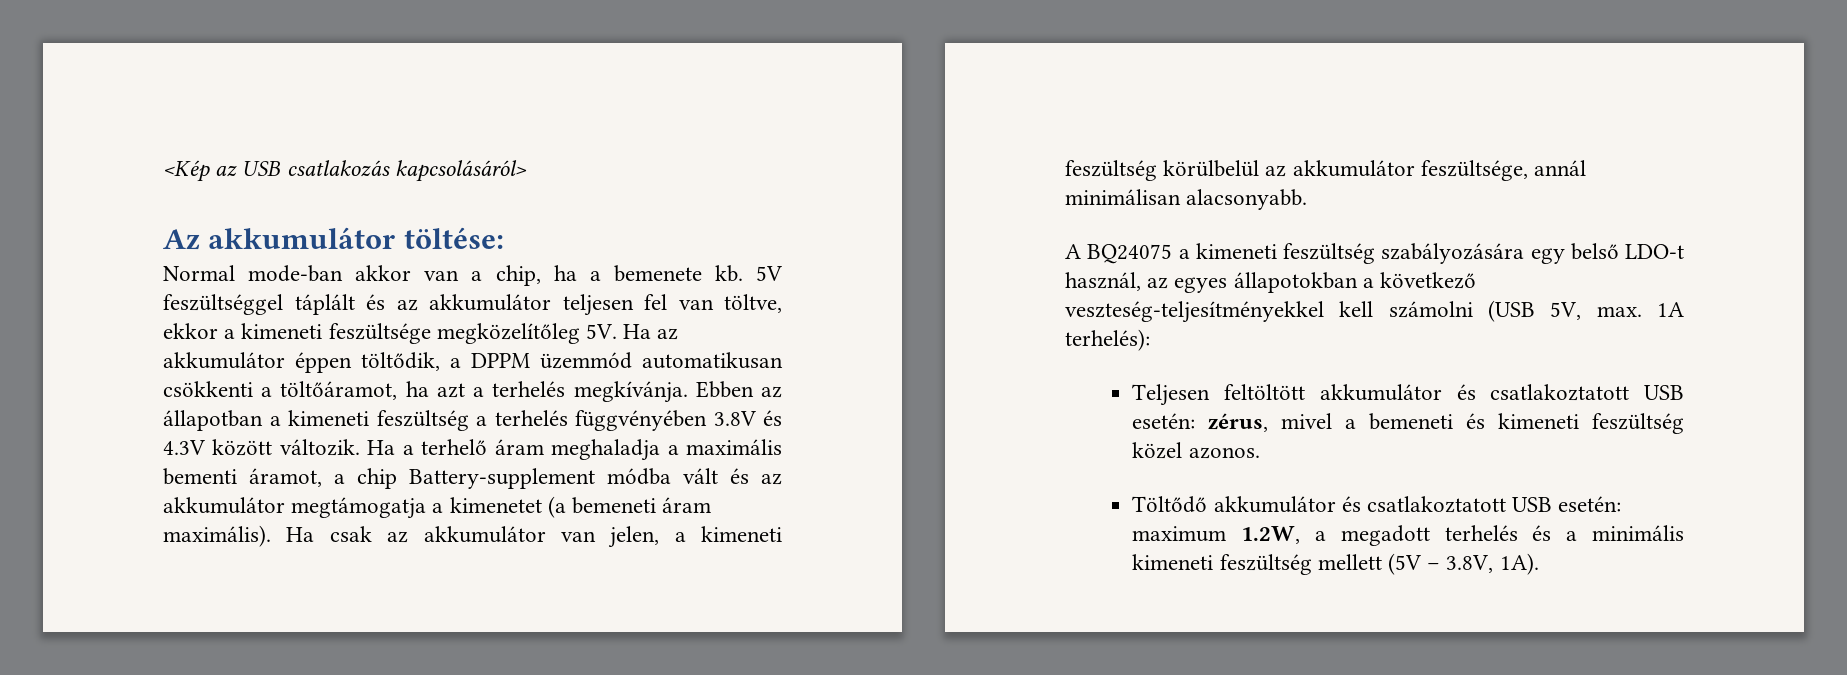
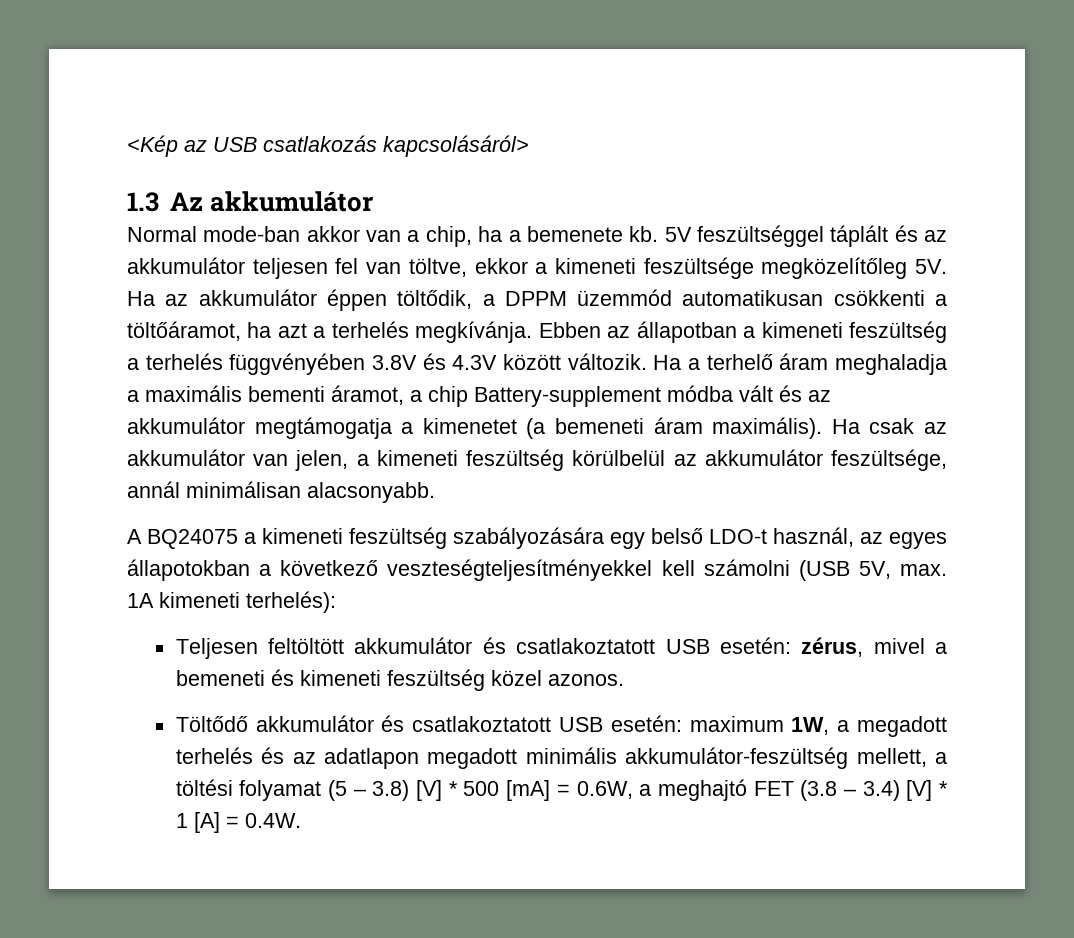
(527, 171) none -> [127,192,159,212] 1.3
[403,227,504,249] töltése: -> (373, 201) none
[1065,301,1324,323] veszteség-teljesítményekkel -> [387,559,653,581] veszteségteljesítményekkel
(1684, 309) none -> [159,592,240,608] kimeneti
[1241,526,1301,544] 1.2W, -> [791,717,830,735] 1W,
[1566,525,1684,541] [1132,553,1539,575] a minimális kimeneti feszültség mellett (5V – 3.8V, 1A). -> [292,747,947,769] [175,779,948,801] [175,812,301,833] az adatlapon megadott minimális akkumulátor-feszültség mellett, a töltési folyamat (5 – 3.8) [V] * 500 [mA] = 0.6W, a meghajtó FET (3.8 – 3.4) [V] * 1 [A] = 0.4W.

